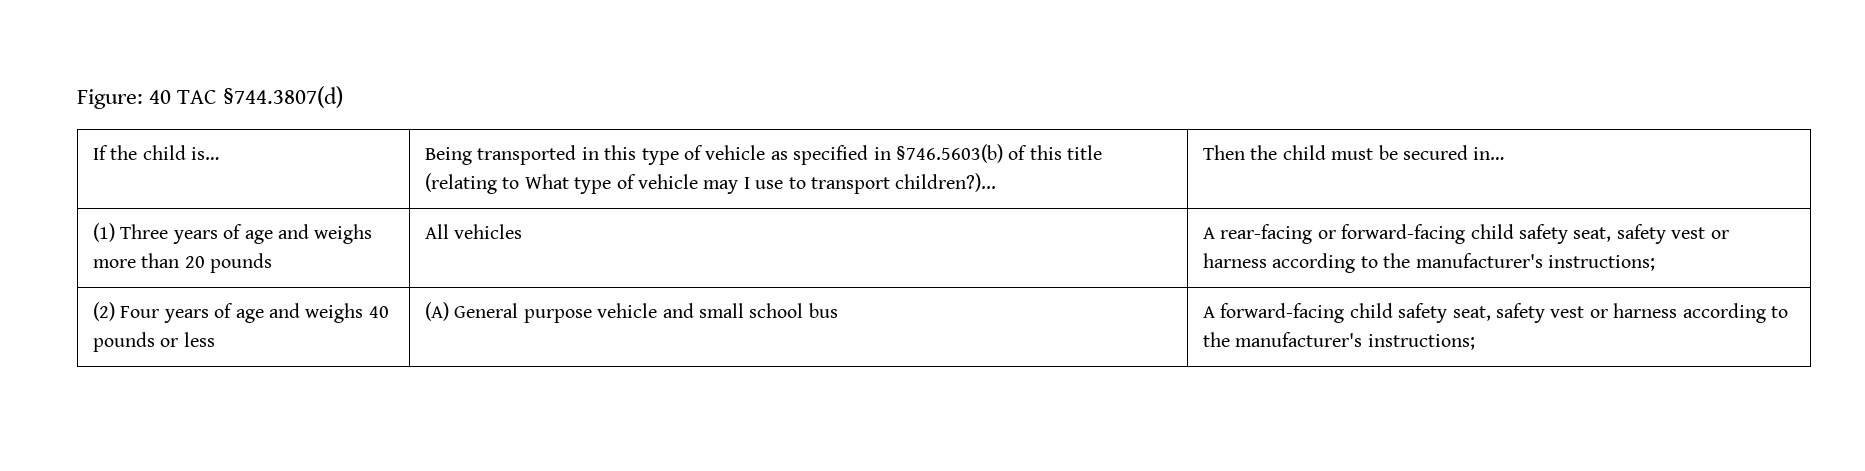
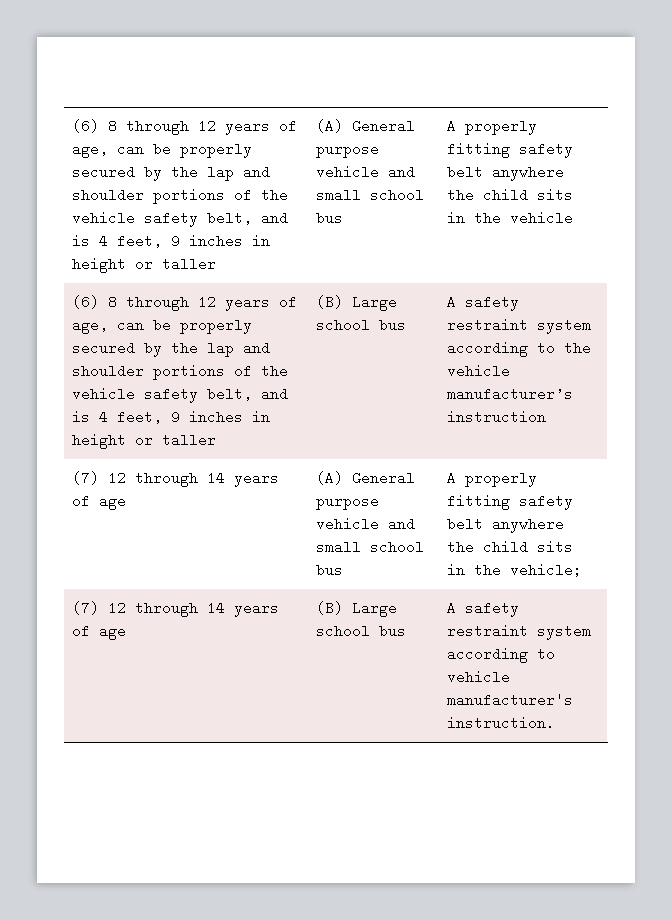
[77,86,344,109] [92,145,220,160] [424,144,1103,165] [424,173,997,194] [1202,145,1505,160] [92,223,373,244] [92,253,273,273] [424,224,523,239] [1202,224,1729,244] [1202,253,1655,273] [92,302,389,323] [92,332,215,352] [424,302,838,323] [1202,303,1788,323] [1202,332,1475,350] Figure: 40 TAC §744.3807(d) // If the child is… | Being transported in this type of vehicle as specified in §746.5603(b) of this title (relating to What type of vehicle may I use to transport children?)... | Then the child must be secured in… // (1) Three years of age and weighs more than 20 pounds | All vehicles | A rear-facing or forward-facing child safety seat, safety vest or harness according to the manufacturer's instructions; // (2) Four years of age and weighs 40 pounds or less | (A) General purpose vehicle and small school bus | A forward-facing child safety seat, safety vest or harness according to the manufacturer's instructions; -> [72,119,298,135] [72,142,253,158] [72,165,271,181] [72,188,289,204] [72,211,289,227] [72,234,271,248] [72,257,217,273] [316,119,416,133] [316,142,380,158] [316,165,416,179] [316,188,425,202] [316,211,344,225] [447,119,538,135] [447,142,574,158] [447,165,565,181] [447,188,574,202] [447,211,574,225] [72,295,298,311] [72,318,253,334] [72,341,271,357] [72,364,289,380] [72,387,289,403] [72,410,271,424] [72,433,217,449] [316,295,398,311] [316,318,407,332] [447,295,520,311] [447,318,592,334] [447,341,592,357] [447,364,511,378] [447,387,574,401] [447,410,547,424] [72,471,280,487] [72,494,127,510] [316,471,416,485] [316,494,380,510] [316,517,416,531] [316,540,425,554] [316,563,344,577] [447,471,538,487] [447,494,574,510] [447,517,565,533] [447,540,574,554] [447,563,583,577] [72,601,280,617] [72,624,127,640] [316,601,398,617] [316,624,407,638] [447,601,520,617] [447,624,592,640] [447,647,556,663] [447,670,511,684] [447,693,574,707] [447,716,556,730] (6) 8 through 12 years of age, can be properly secured by the lap and shoulder portions of the vehicle safety belt, and is 4 feet, 9 inches in height or taller | (A) General purpose vehicle and small school bus | A properly fitting safety belt anywhere the child sits in the vehicle // (6) 8 through 12 years of age, can be properly secured by the lap and shoulder portions of the vehicle safety belt, and is 4 feet, 9 inches in height or taller | (B) Large school bus | A safety restraint system according to the vehicle manufacturer’s instruction // (7) 12 through 14 years of age | (A) General purpose vehicle and small school bus | A properly fitting safety belt anywhere the child sits in the vehicle; // (7) 12 through 14 years of age | (B) Large school bus | A safety restraint system according to vehicle manufacturer's instruction.

